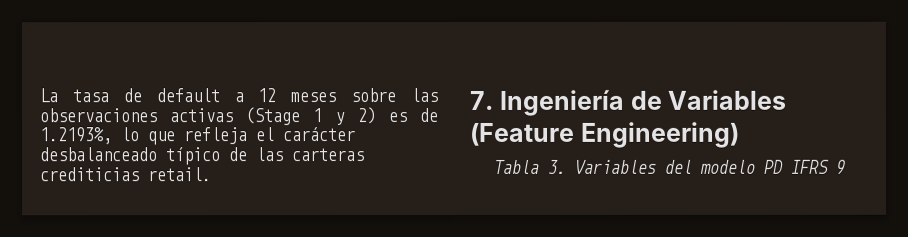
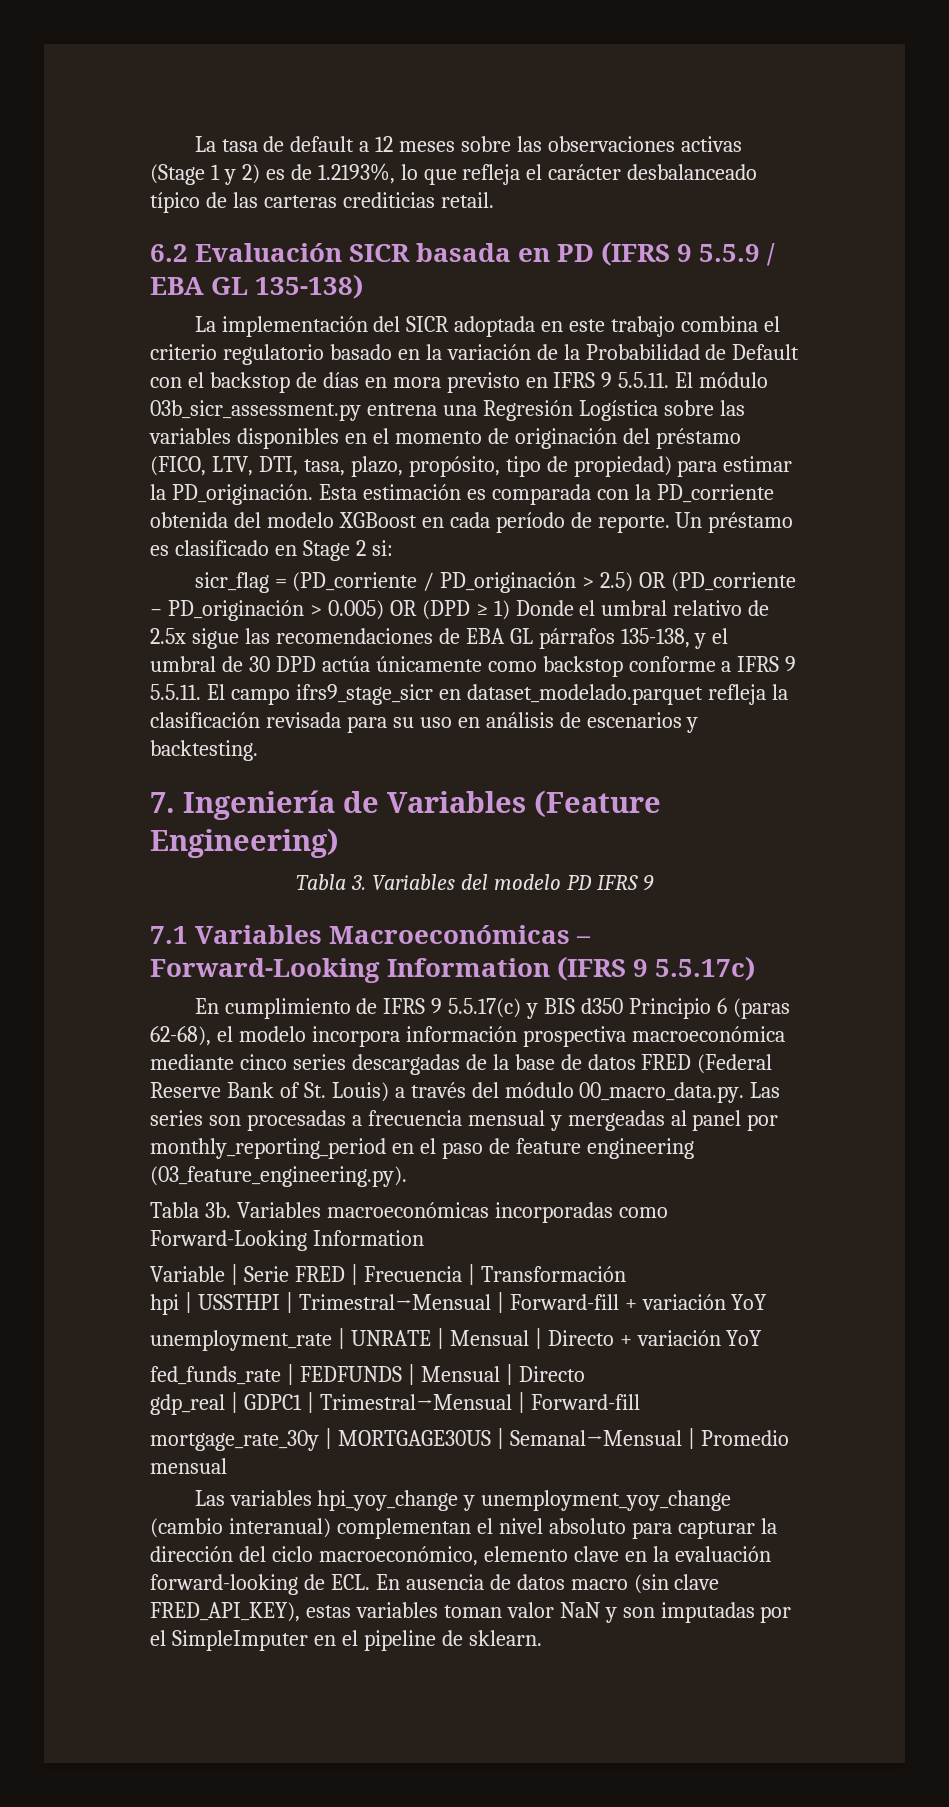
(212, 174) none -> [150,241,776,266] [150,274,364,299] [194,316,781,337] [150,344,800,365] [150,372,769,393] [150,400,745,421] [149,428,741,449] [150,456,793,477] [150,484,774,505] [150,512,794,533] [150,540,393,561] [194,572,797,593] [150,600,770,621] [150,628,729,649] [150,656,797,677] [150,684,788,705] [150,712,699,733] [150,740,258,761] // 6.2 Evaluación SICR basada en PD (IFRS 9 5.5.9 / EBA GL 135-138) // La implementación del SICR adoptada en este trabajo combina el criterio regulatorio basado en la variación de la Probabilidad de Default con el backstop de días en mora previsto en IFRS 9 5.5.11. El módulo 03b_sicr_assessment.py entrena una Regresión Logística sobre las variables disponibles en el momento de originación del préstamo (FICO, LTV, DTI, tasa, plazo, propósito, tipo de propiedad) para estimar la PD_originación. Esta estimación es comparada con la PD_corriente obtenida del modelo XGBoost en cada período de reporte. Un préstamo es clasificado en Stage 2 si: // sicr_flag = (PD_corriente / PD_originación > 2.5) OR (PD_corriente − PD_originación > 0.005) OR (DPD ≥ 1) Donde el umbral relativo de 2.5x sigue las recomendaciones de EBA GL párrafos 135-138, y el umbral de 30 DPD actúa únicamente como backstop conforme a IFRS 9 5.5.11. El campo ifrs9_stage_sicr en dataset_modelado.parquet refleja la clasificación revisada para su uso en análisis de escenarios y backtesting.
(846, 167) none -> [150,925,592,944] [150,956,756,983] [194,998,790,1019] [150,1026,785,1047] [150,1054,773,1075] [150,1082,781,1103] [150,1110,779,1131] [150,1138,694,1159] [150,1166,407,1187] [150,1202,668,1223] [150,1230,424,1251] [150,1264,626,1285] [150,1292,768,1315] [150,1328,763,1351] [150,1364,585,1385] [150,1392,640,1415] [150,1428,789,1451] [150,1458,227,1474] [194,1490,732,1511] [150,1518,777,1539] [150,1546,771,1566] [150,1574,720,1595] [150,1602,792,1623] [150,1630,542,1651] // 7.1 Variables Macroeconómicas – Forward-Looking Information (IFRS 9 5.5.17c) // En cumplimiento de IFRS 9 5.5.17(c) y BIS d350 Principio 6 (paras 62-68), el modelo incorpora información prospectiva macroeconómica mediante cinco series descargadas de la base de datos FRED (Federal Reserve Bank of St. Louis) a través del módulo 00_macro_data.py. Las series son procesadas a frecuencia mensual y mergeadas al panel por monthly_reporting_period en el paso de feature engineering (03_feature_engineering.py). // Tabla 3b. Variables macroeconómicas incorporadas como Forward-Looking Information // Variable | Serie FRED | Frecuencia | Transformación // hpi | USSTHPI | Trimestral→Mensual | Forward-fill + variación YoY // unemployment_rate | UNRATE | Mensual | Directo + variación YoY // fed_funds_rate | FEDFUNDS | Mensual | Directo // gdp_real | GDPC1 | Trimestral→Mensual | Forward-fill // mortgage_rate_30y | MORTGAGE30US | Semanal→Mensual | Promedio mensual // Las variables hpi_yoy_change y unemployment_yoy_change (cambio interanual) complementan el nivel absoluto para capturar la dirección del ciclo macroeconómico, elemento clave en la evaluación forward-looking de ECL. En ausencia de datos macro (sin clave FRED_API_KEY), estas variables toman valor NaN y son imputadas por el SimpleImputer en el pipeline de sklearn.

